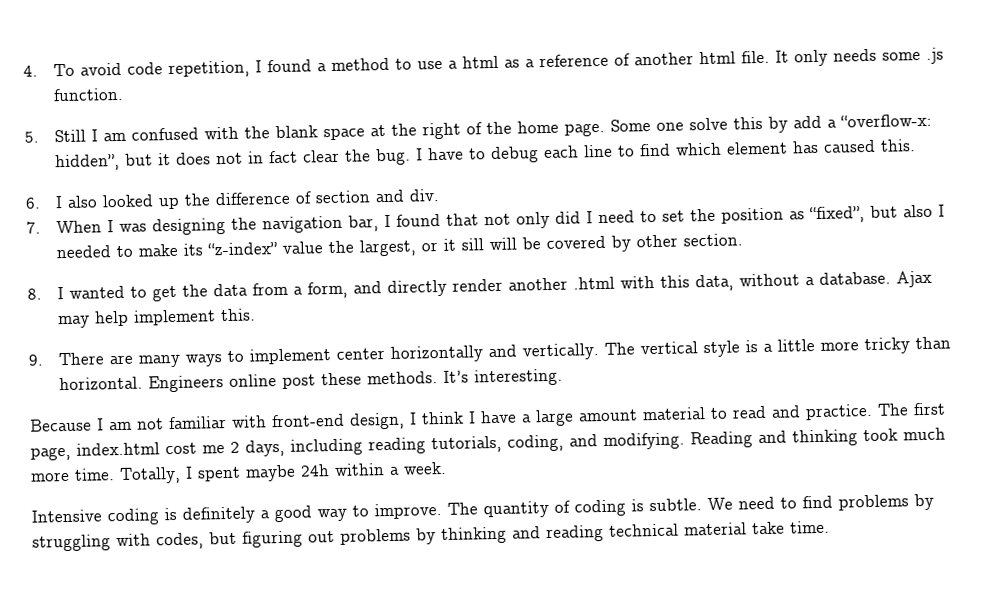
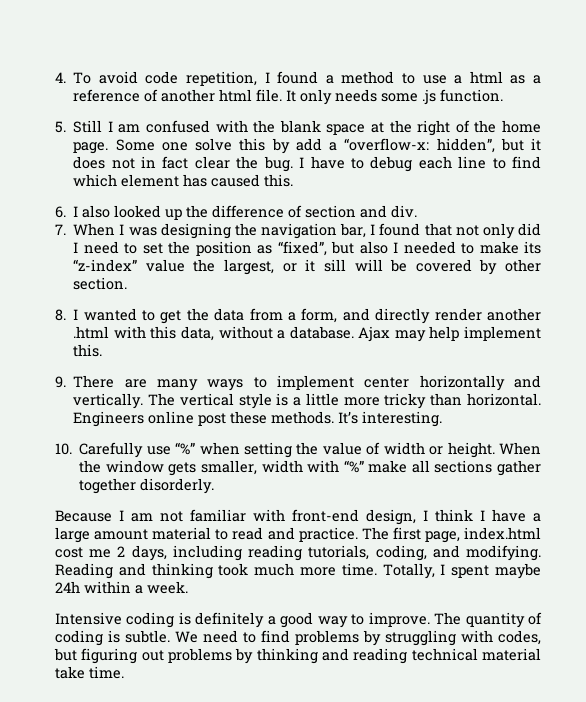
(563, 377) none -> [55,442,541,458] [79,460,541,476] [79,478,215,494] // 10. Carefully use “%” when setting the value of width or height. When the window gets smaller, width with “%” make all sections gather together disorderly.

